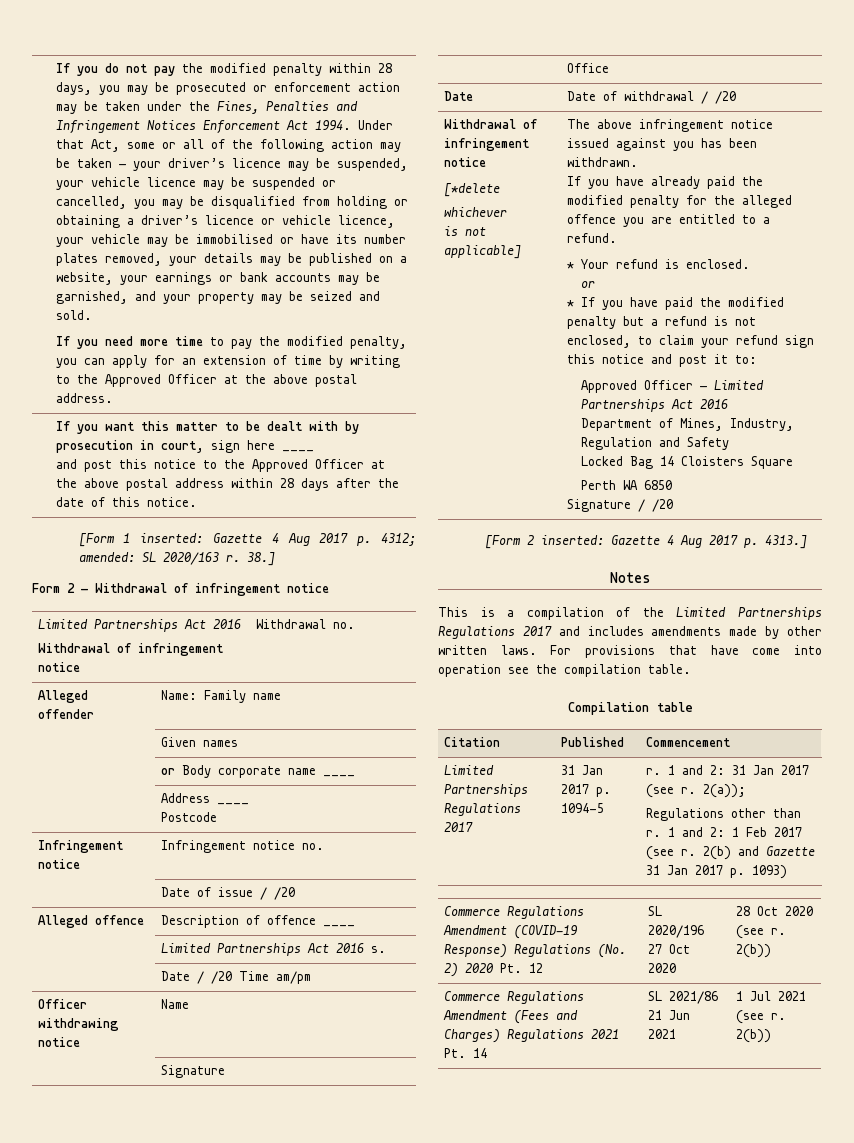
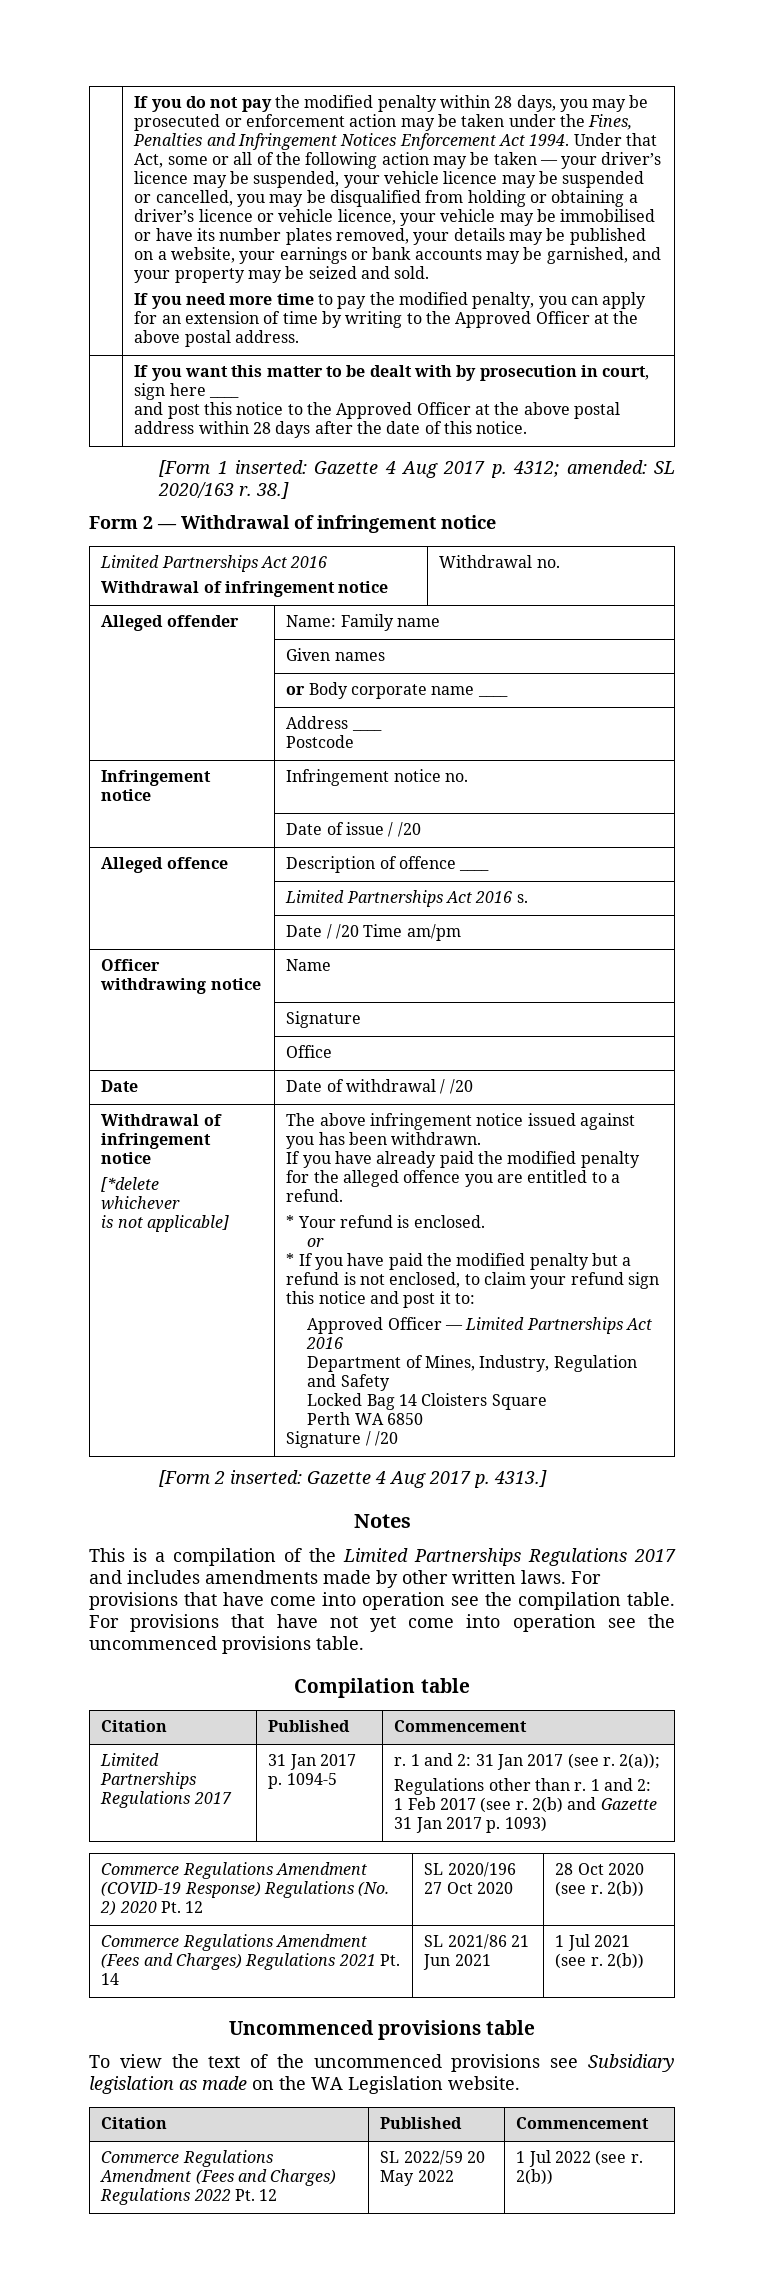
(691, 669) none -> [89,1614,675,1632] [89,1636,364,1654] For provisions that have not yet come into operation see the uncommenced provisions table.
(772, 1036) none -> [228,2020,536,2040] [89,2054,675,2072] [89,2076,520,2094] [101,2117,168,2129] [380,2117,463,2129] [516,2117,650,2129] [101,2150,273,2167] [100,2169,337,2186] [100,2188,278,2205] [380,2150,485,2165] [380,2170,454,2186] [516,2150,643,2167] [516,2169,554,2185] // Uncommenced provisions table // To view the text of the uncommenced provisions see Subsidiary legislation as made on the WA Legislation website. // Citation | Published | Commencement // Commerce Regulations Amendment (Fees and Charges) Regulations 2022 Pt. 12 | SL 2022/59 20 May 2022 | 1 Jul 2022 (see r. 2(b))

